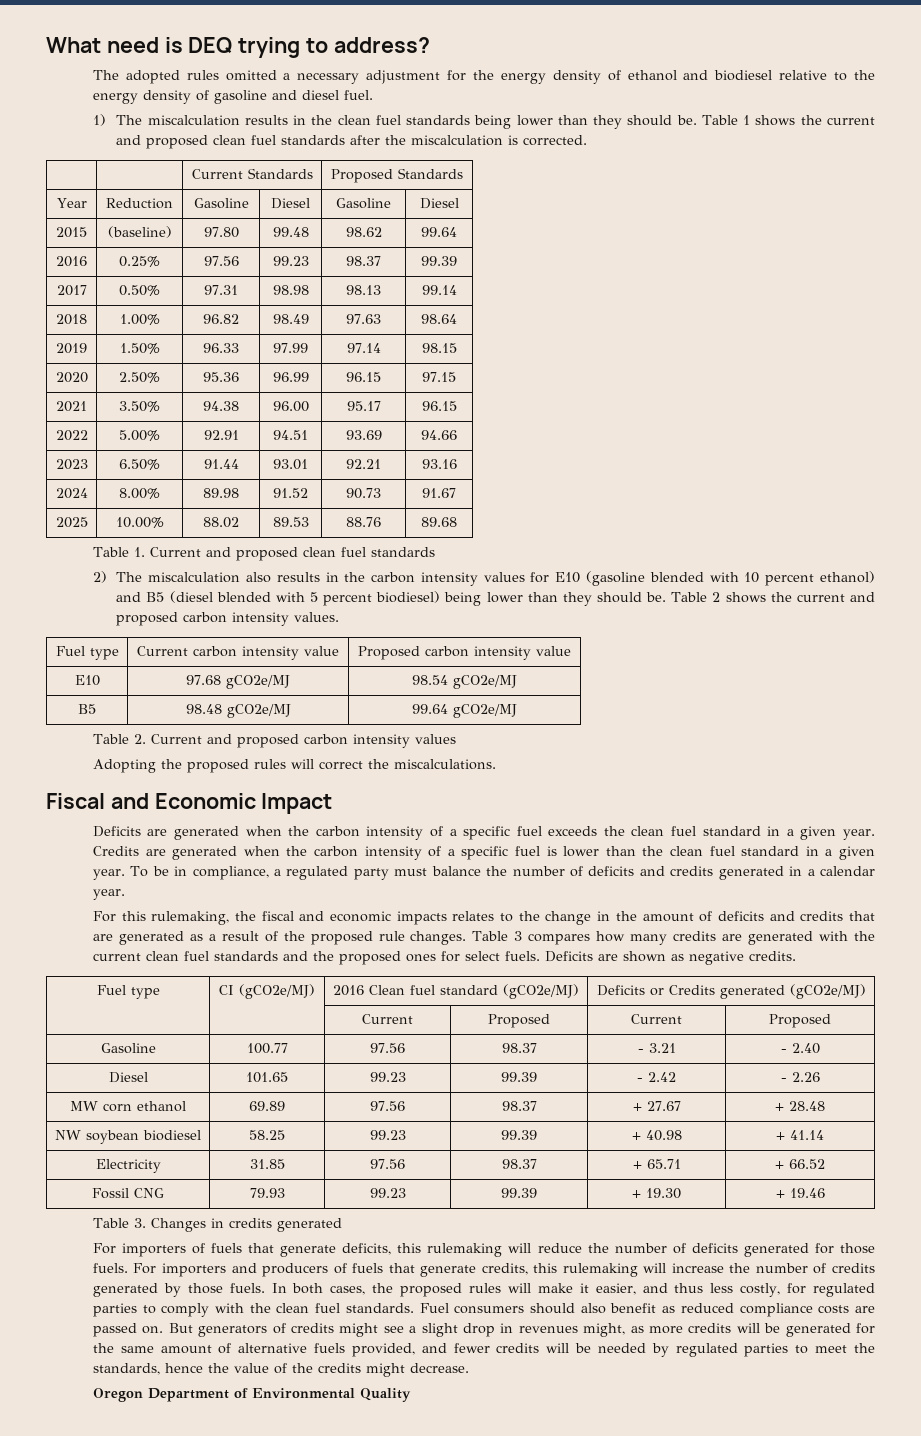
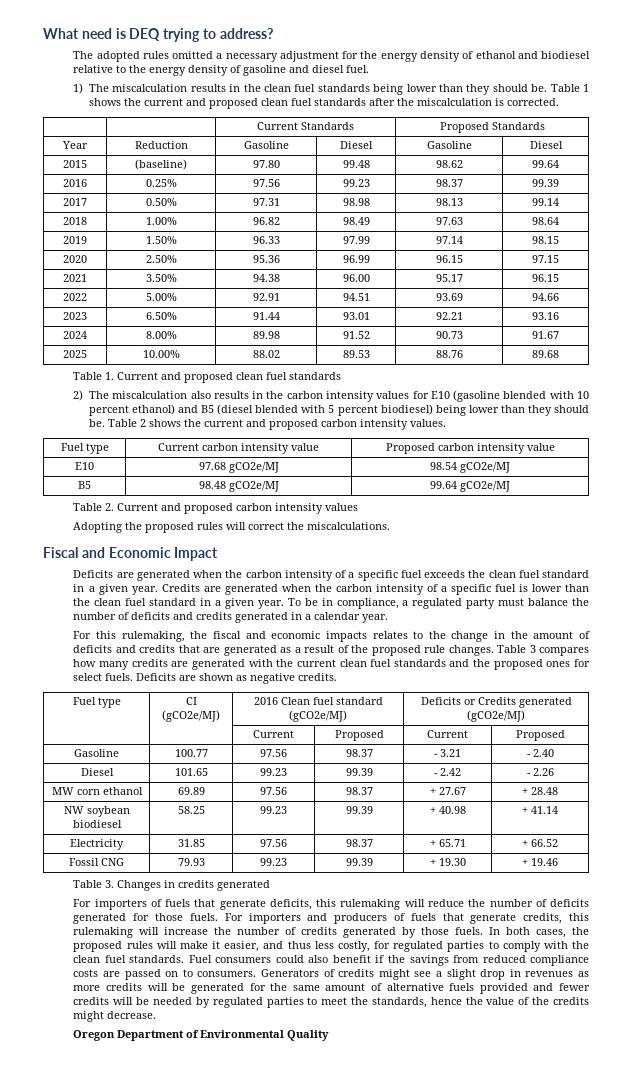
[530,1303,576,1314] should -> [275,955,304,963] could
[662,1306,676,1313] as -> [375,955,479,966] if the savings from
[142,1323,268,1337] on. But generators -> [165,969,320,977] on to consumers. Generators
[583,1323,626,1337] might, -> (574, 974) none
[351,1343,415,1357] provided, -> [479,983,528,994] provided

